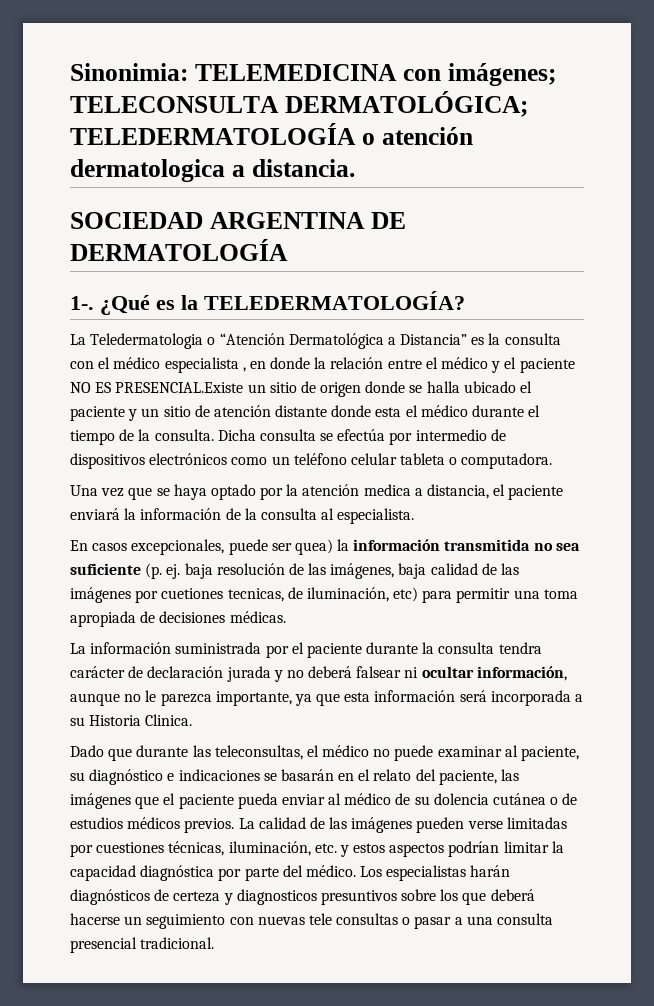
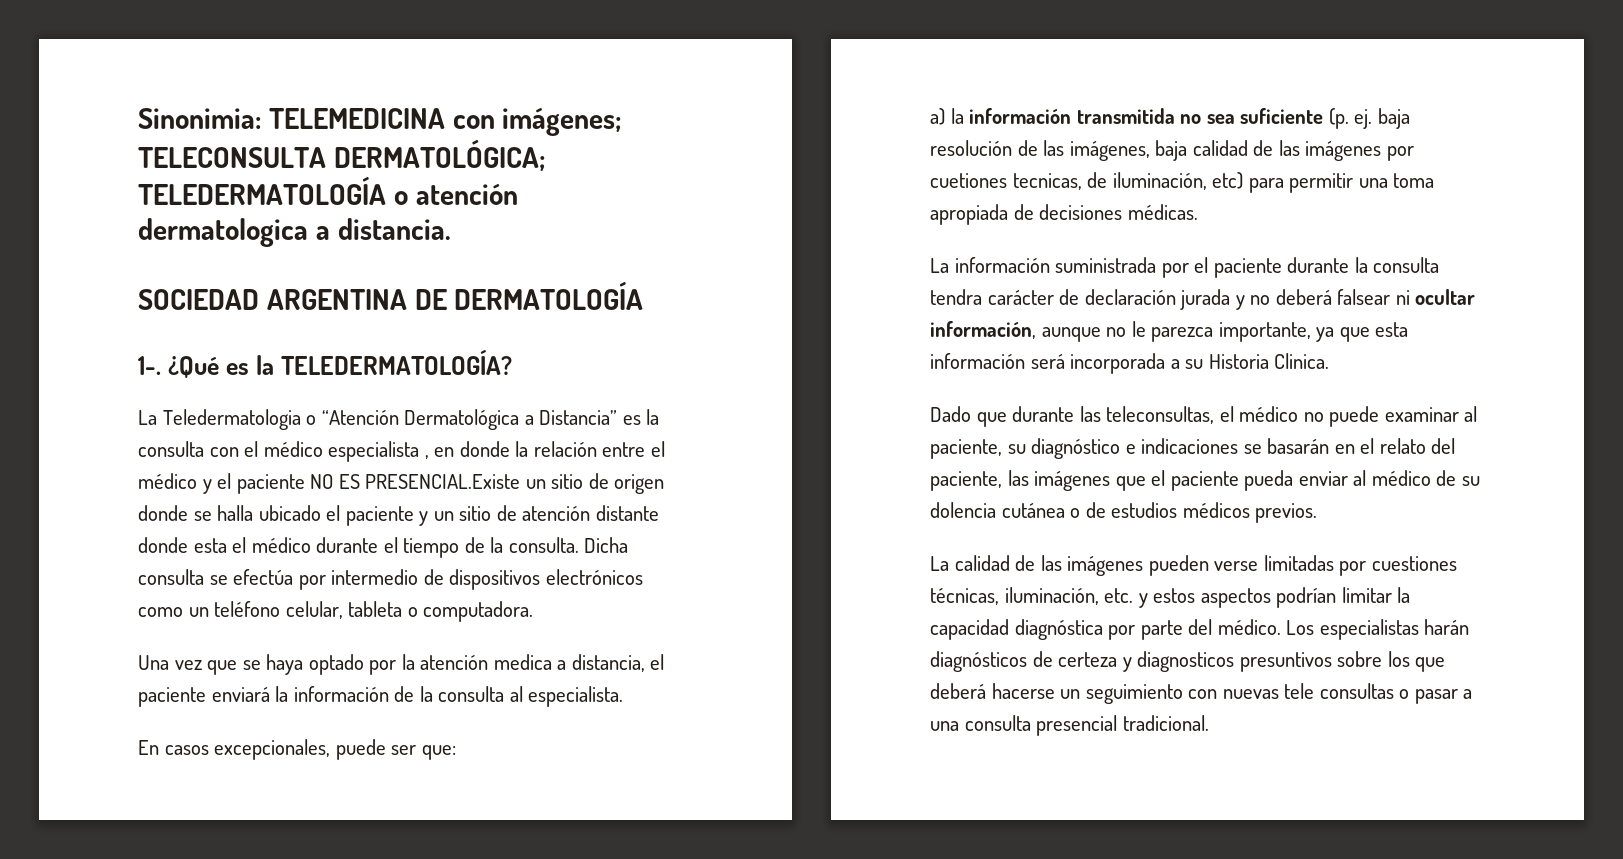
[350,453,397,465] celular -> [285,601,343,619] celular,
[294,539,333,555] quea) -> [421,745,456,760] [930,108,945,125] que: // a)
(235, 825) none -> (1318, 513) //

